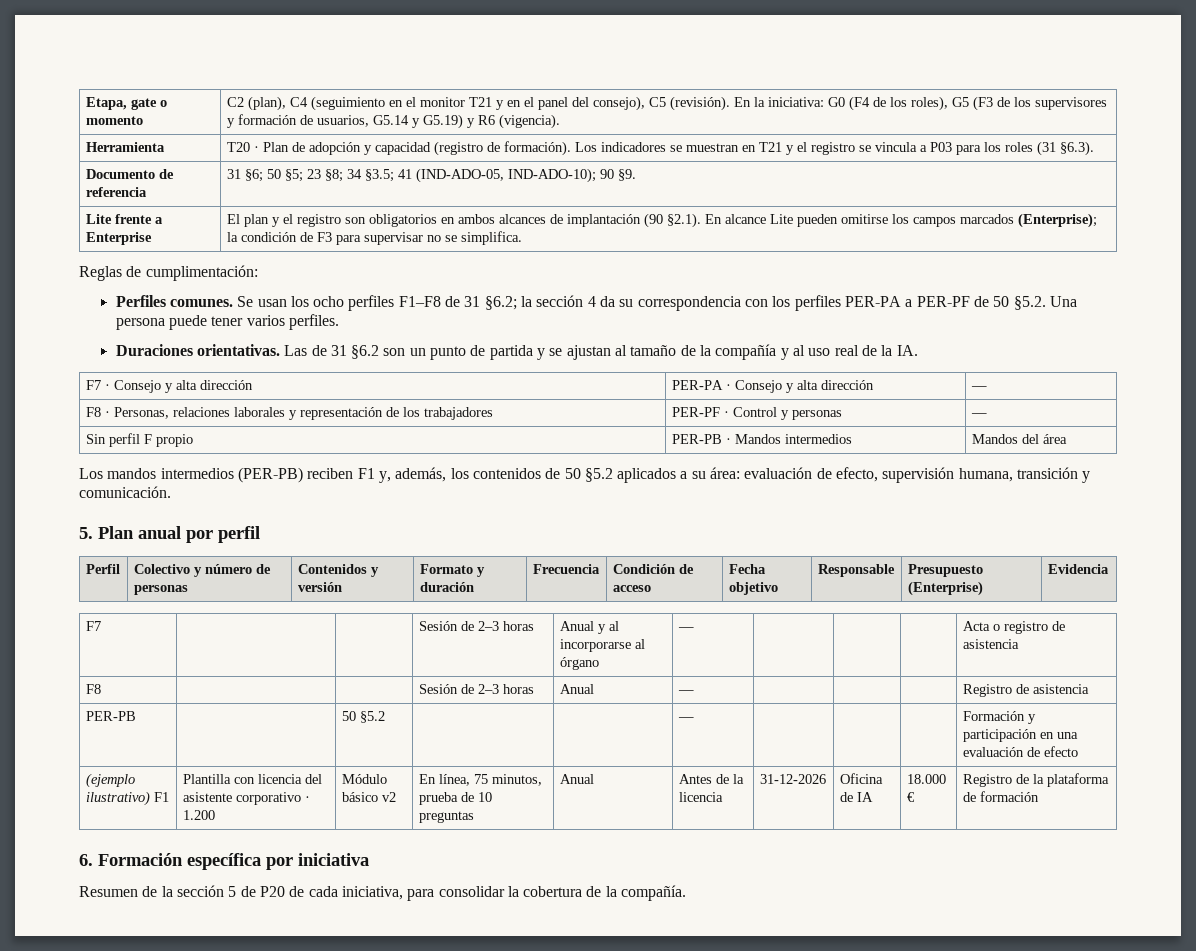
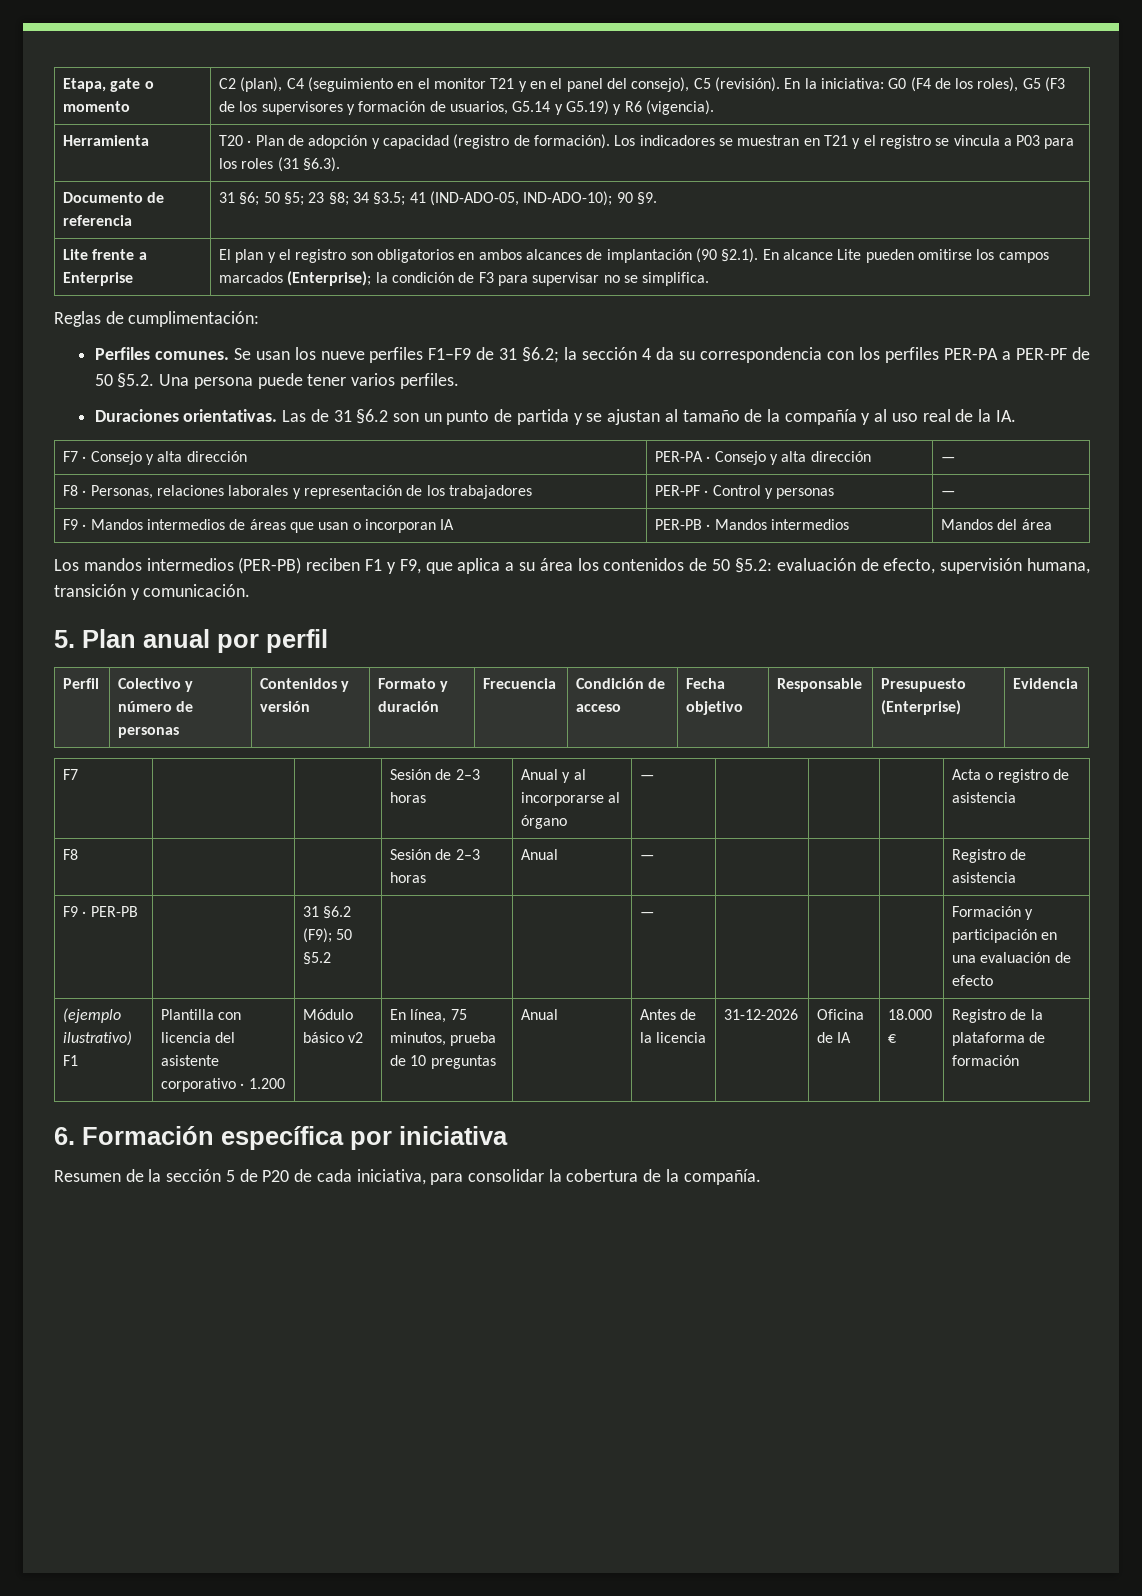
[313,295,441,311] ocho perfiles F1–F8 -> [320,347,472,363] nueve perfiles F1–F9
[85,433,193,447] Sin perfil F propio -> [63,519,455,533] F9 · Mandos intermedios de áreas que usan o incorporan IA
[378,467,741,483] y, además, los contenidos de 50 §5.2 aplicados a su área: -> [386,558,772,574] y F9, que aplica a su área los contenidos de 50 §5.2:
(1089, 689) none -> [63,906,87,917] F9 ·
(136, 716) none -> [303,906,352,919] [303,928,333,943] 31 §6.2 (F9);

